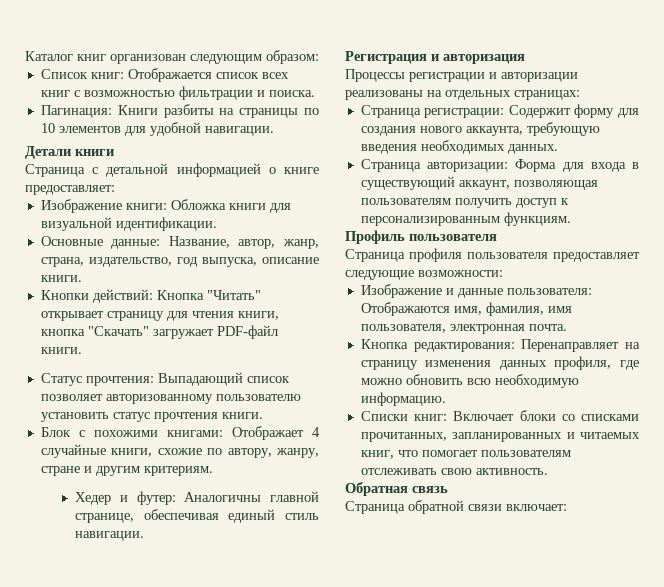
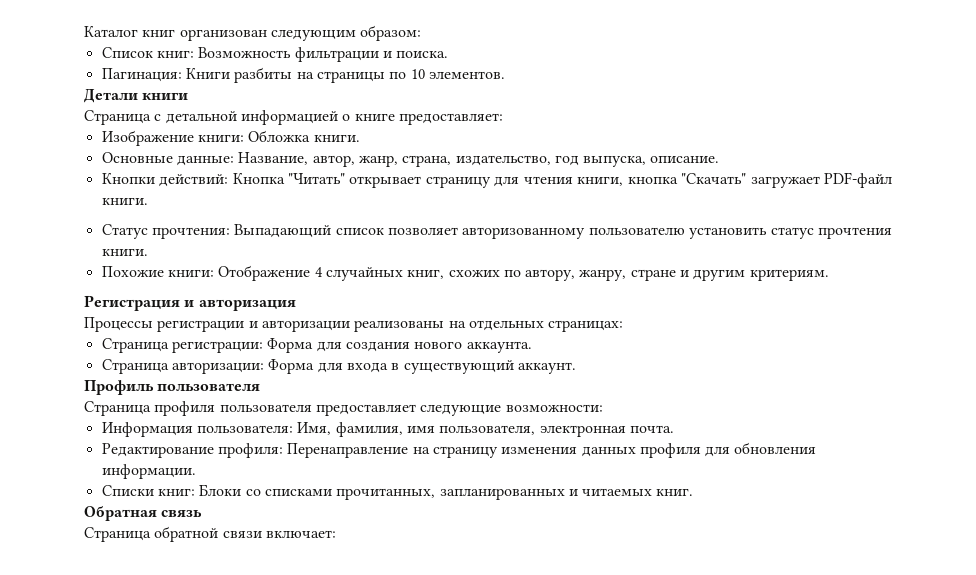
[127,68,289,82] [40,90,175,97] Отображается список всех книг с возможностью -> [198,47,292,58] Возможность
[58,122,274,136] элементов для удобной навигации. -> [428,71,505,79] элементов.
[228,203,291,213] [40,217,217,231] книги для визуальной идентификации. -> [313,134,360,142] книги.
[262,257,319,264] [40,275,82,282] описание книги. -> [650,156,720,163] описание.
[40,426,320,440] [40,444,202,458] Блок с похожими книгами: Отображает 4 случайные книги, схожие -> [101,265,500,281] Похожие книги: Отображение 4 случайных книг, схожих
[75,491,319,505] [75,509,319,523] [75,531,145,541] // Хедер и футер: Аналогичны главной странице, обеспечивая единый стиль навигации. -> (829, 275) none
[508,104,615,118] Содержит форму -> [267,338,314,353] Форма
[465,122,600,136] [360,140,558,154] аккаунта, требующую введения необходимых данных. -> [466,341,532,353] аккаунта.
[458,180,598,190] [360,198,569,208] [360,212,571,226] аккаунт, позволяющая пользователям получить доступ к персонализированным функциям. -> [517,362,576,374] аккаунт.
[360,284,592,298] [360,302,482,316] Изображение и данные пользователя: Отображаются имя, -> [101,422,332,437] Информация пользователя: Имя,
[360,339,620,352] Кнопка редактирования: Перенаправляет -> [101,443,409,458] Редактирование профиля: Перенаправление
[554,356,639,370] [360,374,579,388] [360,392,446,406] профиля, где можно обновить всю необходимую информацию. -> [639,442,817,458] [101,464,196,479] профиля для обновления информации.
[453,410,556,421] Включает блоки -> [199,484,242,496] Блоки
[360,450,571,459] [360,468,548,475] книг, что помогает пользователям отслеживать свою активность. -> [656,488,694,496] книг.

